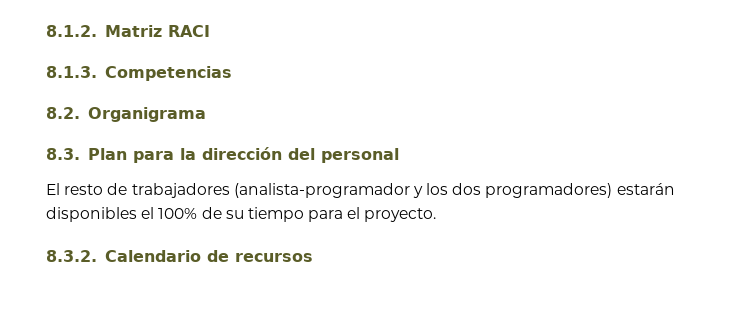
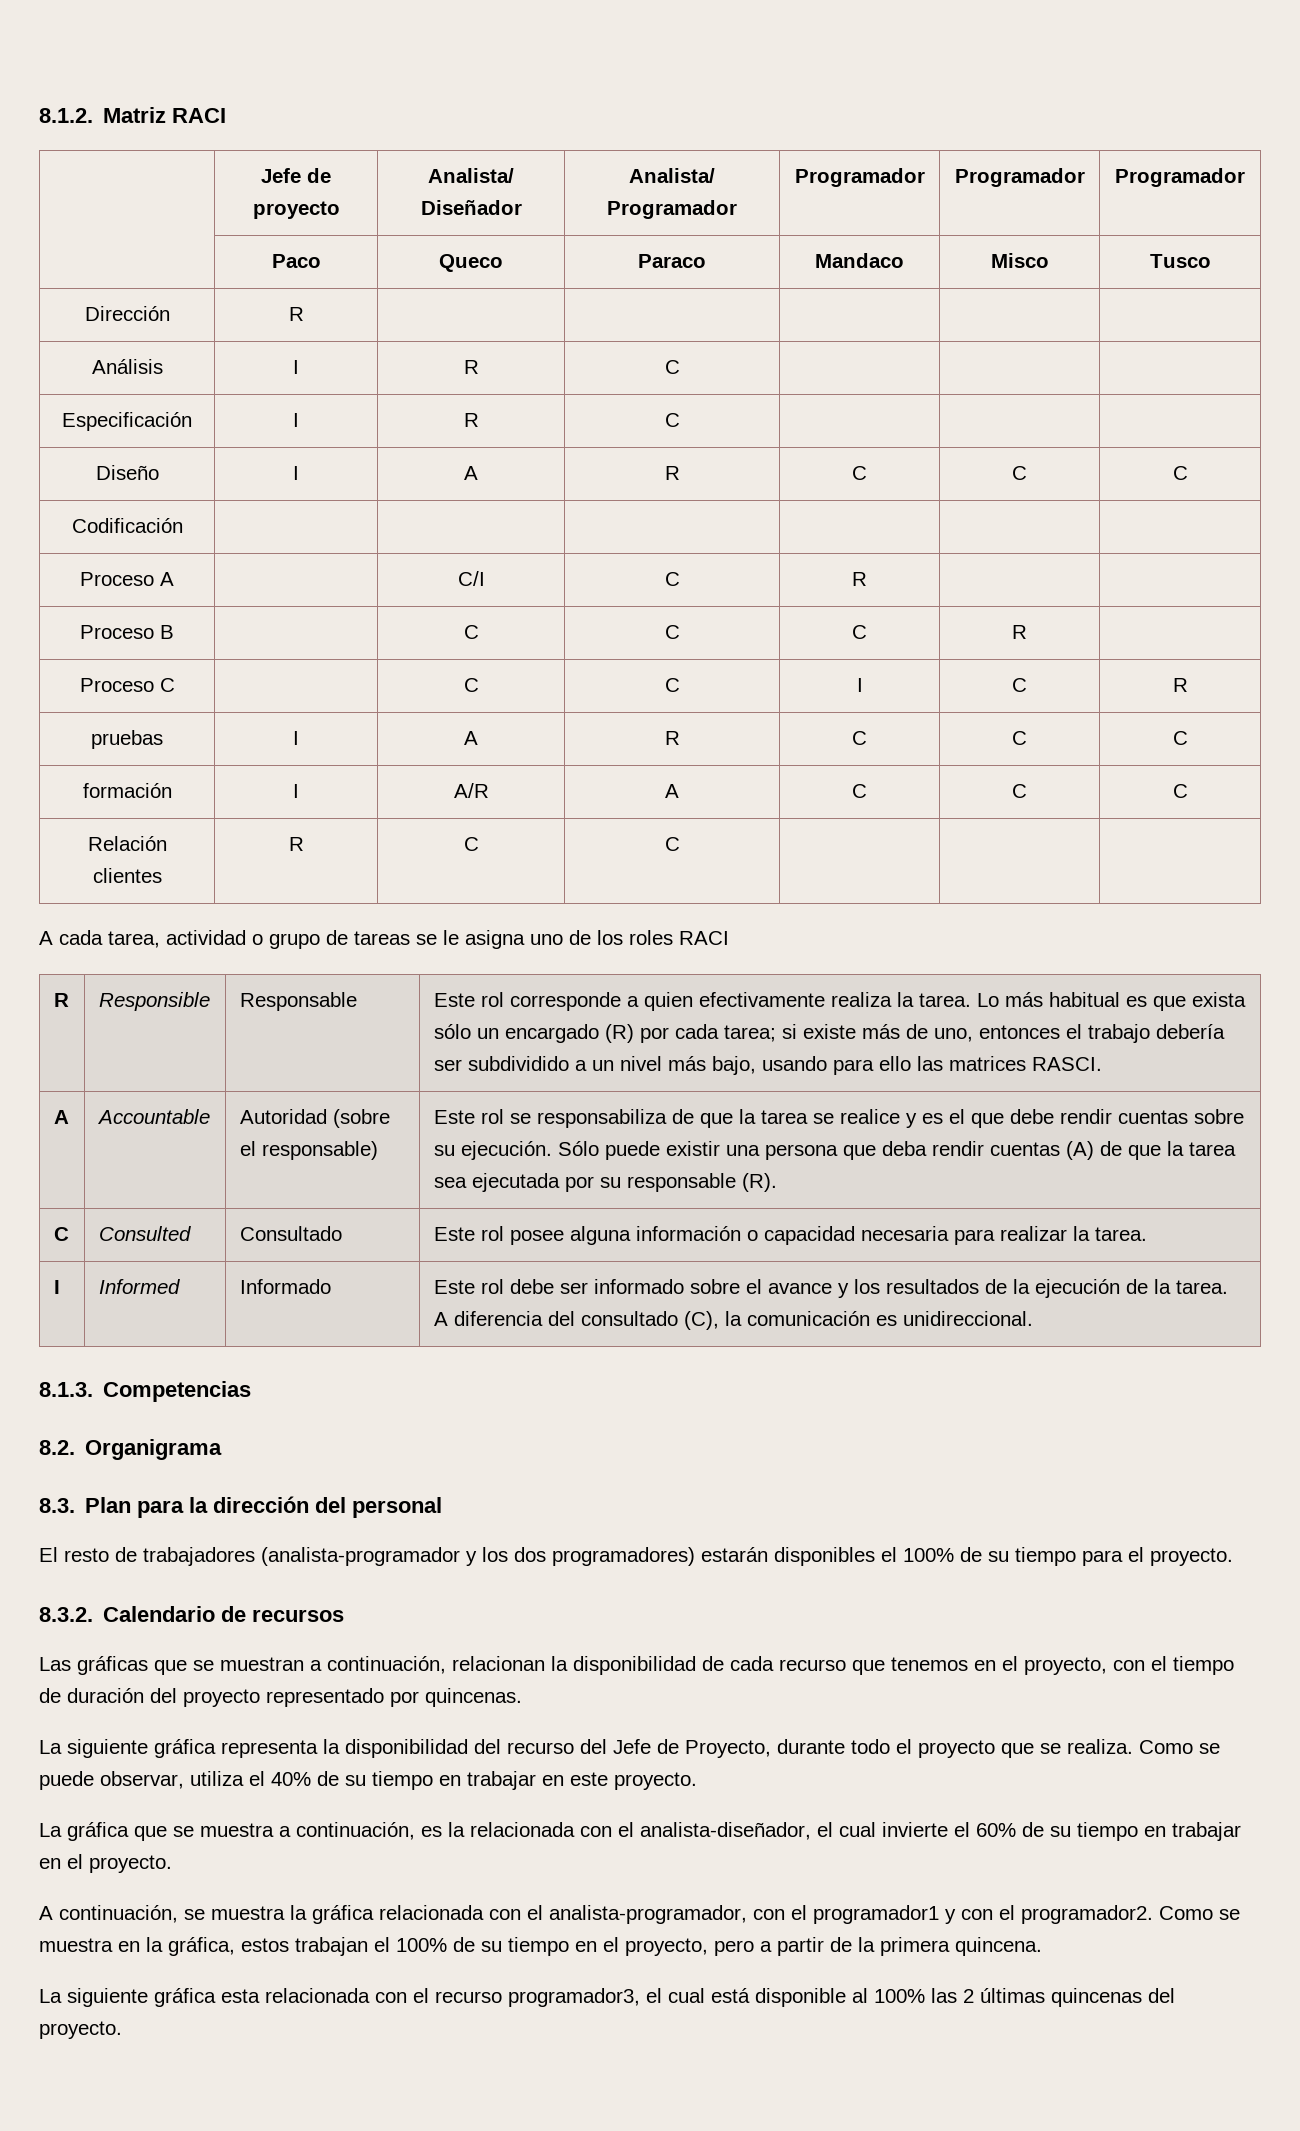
(210, 31) none -> [261,168,331,183] [252,201,340,219] [428,168,514,183] [420,200,522,215] [629,168,715,183] [607,200,737,219] [794,168,925,187] [954,168,1085,187] [1115,168,1245,187] [271,254,321,268] [439,254,503,272] [638,254,706,268] [815,253,904,268] [990,253,1049,268] [1149,254,1211,268] [84,306,170,321] [288,307,304,321] [91,359,163,374] [293,360,299,374] [463,360,479,374] [664,360,680,374] [62,412,192,431] [293,413,299,427] [463,413,479,427] [664,413,680,427] [95,465,159,480] [293,466,299,480] [464,466,478,480] [664,466,680,480] [852,466,867,480] [1012,466,1027,480] [1172,466,1188,480] [71,518,183,533] [80,572,174,586] [457,571,485,586] [664,572,680,586] [852,572,867,586] [80,625,174,639] [463,625,479,639] [664,625,680,639] [852,625,867,639] [1012,625,1027,639] [79,678,175,692] [463,678,479,692] [664,678,680,692] [856,678,863,692] [1012,678,1027,692] [1172,678,1188,692] [91,730,163,749] [293,731,299,745] [464,731,478,745] [664,731,680,745] [852,731,867,745] [1012,731,1027,745] [1172,731,1188,745] [82,783,172,798] [293,784,299,798] [453,783,489,798] [665,784,679,798] [852,784,867,798] [1012,784,1027,798] [1172,784,1188,798] [87,836,167,851] [92,868,162,883] [288,837,304,851] [463,837,479,851] [664,837,680,851] [39,930,729,949] [53,993,69,1007] [98,992,210,1011] [239,992,357,1011] [433,992,1246,1011] [433,1024,1225,1043] [433,1056,1102,1075] [53,1110,69,1124] [96,1109,210,1124] [239,1109,390,1128] [239,1141,378,1160] [433,1109,1244,1128] [433,1141,1236,1160] [433,1173,777,1192] [53,1227,69,1241] [98,1226,191,1241] [239,1226,342,1241] [433,1226,1147,1245] [53,1280,60,1294] [98,1279,180,1294] [239,1279,331,1294] [433,1279,1228,1298] [433,1311,1033,1330] // | Jefe de proyecto | Analista/ Diseñador | Analista/ Programador | Programador | Programador | Programador // | Paco | Queco | Paraco | Mandaco | Misco | Tusco // Dirección | R | | | | | // Análisis | I | R | C | | | // Especificación | I | R | C | | | // Diseño | I | A | R | C | C | C // Codificación | | | | | | // Proceso A | | C/I | C | R | | // Proceso B | | C | C | C | R | // Proceso C | | C | C | I | C | R // pruebas | I | A | R | C | C | C // formación | I | A/R | A | C | C | C // Relación clientes | R | C | C | | | // A cada tarea, actividad o grupo de tareas se le asigna uno de los roles RACI // R | Responsible | Responsable | Este rol corresponde a quien efectivamente realiza la tarea. Lo más habitual es que exista sólo un encargado (R) por cada tarea; si existe más de uno, entonces el trabajo debería ser subdividido a un nivel más bajo, usando para ello las matrices RASCI. // A | Accountable | Autoridad (sobre el responsable) | Este rol se responsabiliza de que la tarea se realice y es el que debe rendir cuentas sobre su ejecución. Sólo puede existir una persona que deba rendir cuentas (A) de que la tarea sea ejecutada por su responsable (R). // C | Consulted | Consultado | Este rol posee alguna información o capacidad necesaria para realizar la tarea. // I | Informed | Informado | Este rol debe ser informado sobre el avance y los resultados de la ejecución de la tarea. A diferencia del consultado (C), la comunicación es unidireccional.
(313, 257) none -> [39,1656,1234,1675] [39,1688,522,1707] [39,1739,1220,1758] [39,1771,697,1790] [39,1822,1241,1841] [39,1854,172,1873] [39,1905,1240,1924] [39,1937,1042,1956] [39,1988,1175,2007] [39,2021,122,2039] // Las gráficas que se muestran a continuación, relacionan la disponibilidad de cada recurso que tenemos en el proyecto, con el tiempo de duración del proyecto representado por quincenas. // La siguiente gráfica representa la disponibilidad del recurso del Jefe de Proyecto, durante todo el proyecto que se realiza. Como se puede observar, utiliza el 40% de su tiempo en trabajar en este proyecto. // La gráfica que se muestra a continuación, es la relacionada con el analista-diseñador, el cual invierte el 60% de su tiempo en trabajar en el proyecto. // A continuación, se muestra la gráfica relacionada con el analista-programador, con el programador1 y con el programador2. Como se muestra en la gráfica, estos trabajan el 100% de su tiempo en el proyecto, pero a partir de la primera quincena. // La siguiente gráfica esta relacionada con el recurso programador3, el cual está disponible al 100% las 2 últimas quincenas del proyecto.

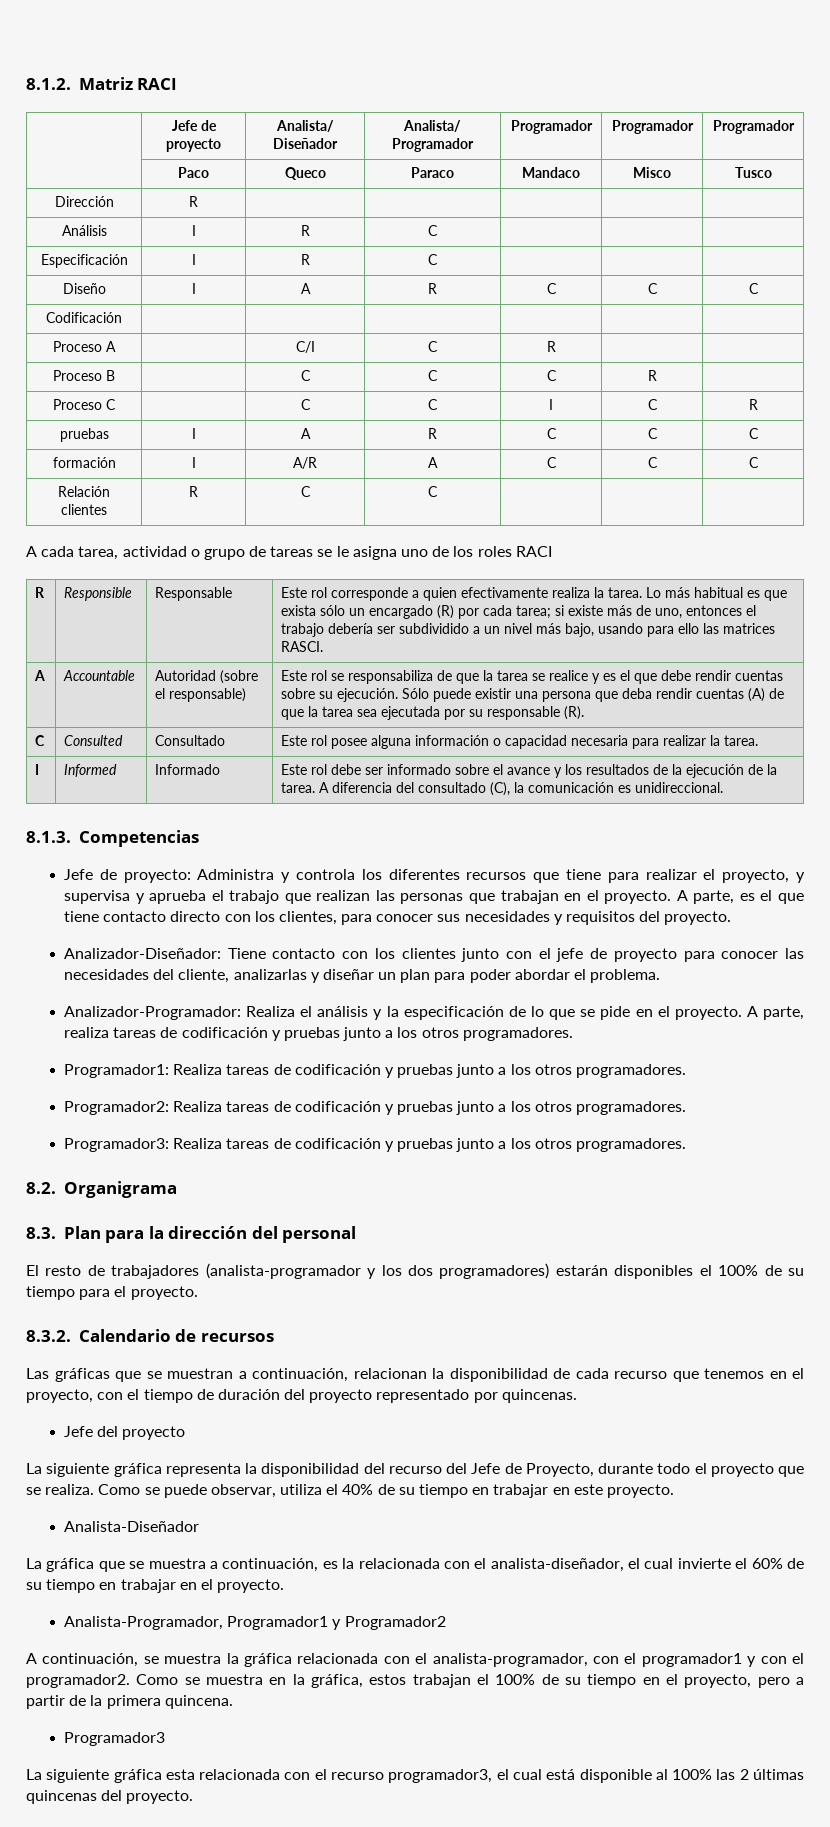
(252, 1391) none -> [63,869,805,883] [63,890,804,904] [63,911,732,925] [63,948,805,962] [63,969,661,983] [63,1006,805,1020] [63,1027,573,1041] [63,1064,687,1078] [63,1101,687,1115] [63,1138,687,1152] // Jefe de proyecto: Administra y controla los diferentes recursos que tiene para realizar el proyecto, y supervisa y aprueba el trabajo que realizan las personas que trabajan en el proyecto. A parte, es el que tiene contacto directo con los clientes, para conocer sus necesidades y requisitos del proyecto. // Analizador-Diseñador: Tiene contacto con los clientes junto con el jefe de proyecto para conocer las necesidades del cliente, analizarlas y diseñar un plan para poder abordar el problema. // Analizador-Programador: Realiza el análisis y la especificación de lo que se pide en el proyecto. A parte, realiza tareas de codificación y pruebas junto a los otros programadores. // Programador1: Realiza tareas de codificación y pruebas junto a los otros programadores. // Programador2: Realiza tareas de codificación y pruebas junto a los otros programadores. // Programador3: Realiza tareas de codificación y pruebas junto a los otros programadores.
(522, 1697) none -> [63,1426,186,1440] // Jefe del proyecto
(697, 1781) none -> [63,1521,199,1532] // Analista-Diseñador
(172, 1864) none -> [63,1616,446,1630] // Analista-Programador, Programador1 y Programador2
(1042, 1946) none -> [63,1732,165,1746] // Programador3

